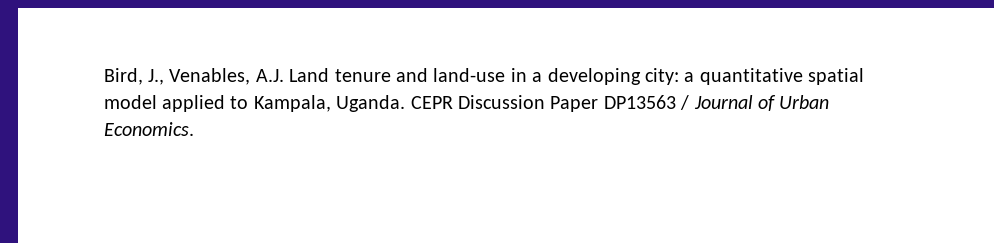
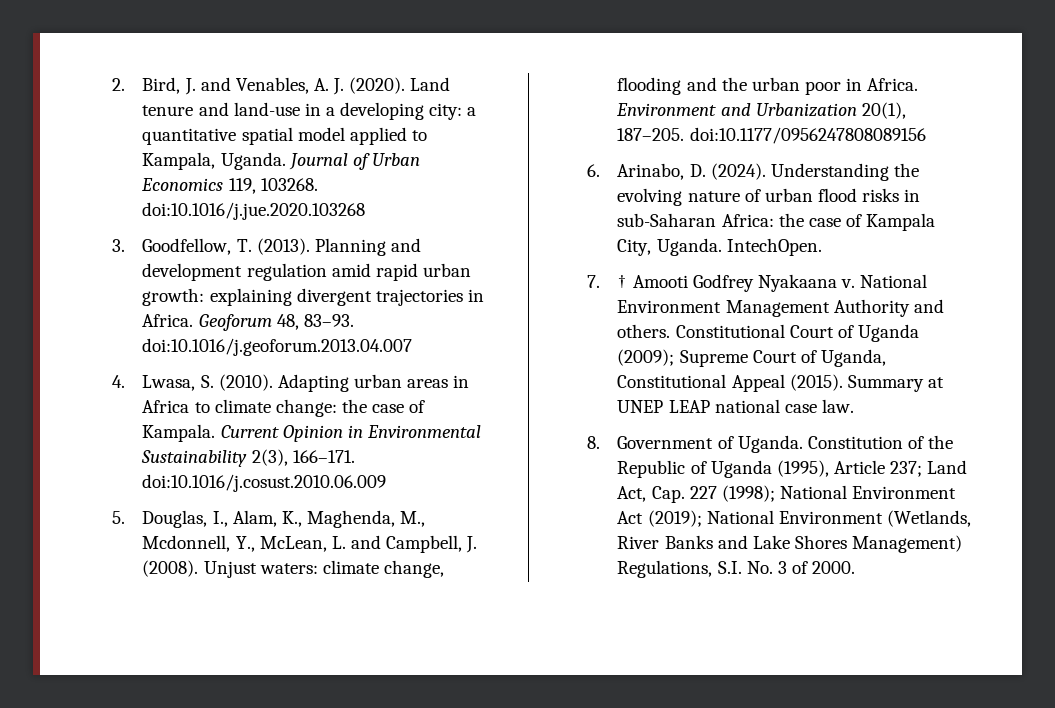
[103,68,284,85] Bird, J., Venables, A.J. -> [111,77,406,95] 2. Bird, J. and Venables, A. J. (2020).
[410,95,830,112] [103,122,194,136] CEPR Discussion Paper DP13563 / Journal of Urban Economics. -> [288,153,420,170] [141,178,318,194] [142,202,366,220] [111,238,421,256] [142,263,471,281] [142,288,484,306] [142,314,354,331] [142,338,413,356] [111,374,470,392] [142,399,426,417] [142,424,481,442] [141,449,355,467] [142,474,387,492] [111,510,426,528] [142,535,478,553] [142,560,444,578] [617,77,919,95] [616,102,906,119] [617,127,926,144] [586,163,919,181] [617,188,921,206] [617,213,936,231] [617,238,822,256] [586,274,928,292] [617,299,944,317] [617,324,919,342] [617,349,886,367] [617,374,944,392] [617,399,854,413] [586,435,954,453] [617,460,968,478] [617,485,957,503] [617,510,971,527] [617,535,963,553] [617,560,856,578] Journal of Urban Economics 119, 103268. doi:10.1016/j.jue.2020.103268 // 3. Goodfellow, T. (2013). Planning and development regulation amid rapid urban growth: explaining divergent trajectories in Africa. Geoforum 48, 83–93. doi:10.1016/j.geoforum.2013.04.007 // 4. Lwasa, S. (2010). Adapting urban areas in Africa to climate change: the case of Kampala. Current Opinion in Environmental Sustainability 2(3), 166–171. doi:10.1016/j.cosust.2010.06.009 // 5. Douglas, I., Alam, K., Maghenda, M., Mcdonnell, Y., McLean, L. and Campbell, J. (2008). Unjust waters: climate change, flooding and the urban poor in Africa. Environment and Urbanization 20(1), 187–205. doi:10.1177/0956247808089156 // 6. Arinabo, D. (2024). Understanding the evolving nature of urban flood risks in sub-Saharan Africa: the case of Kampala City, Uganda. IntechOpen. // 7. † Amooti Godfrey Nyakaana v. National Environment Management Authority and others. Constitutional Court of Uganda (2009); Supreme Court of Uganda, Constitutional Appeal (2015). Summary at UNEP LEAP national case law. // 8. Government of Uganda. Constitution of the Republic of Uganda (1995), Article 237; Land Act, Cap. 227 (1998); National Environment Act (2019); National Environment (Wetlands, River Banks and Lake Shores Management) Regulations, S.I. No. 3 of 2000.

